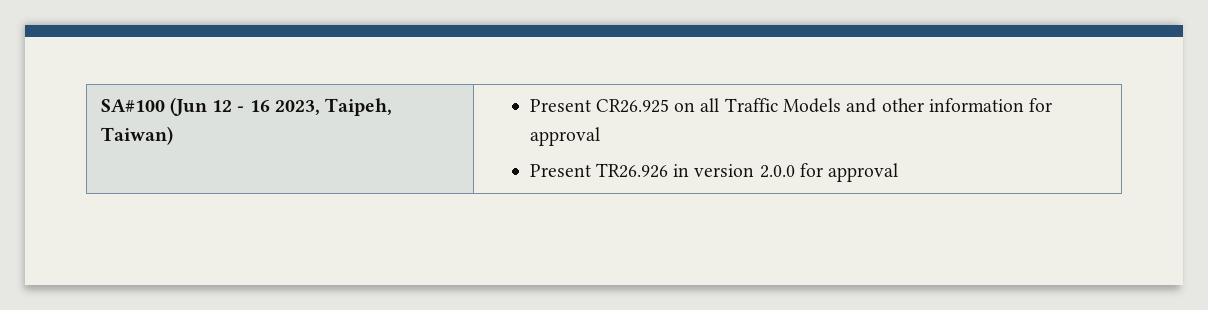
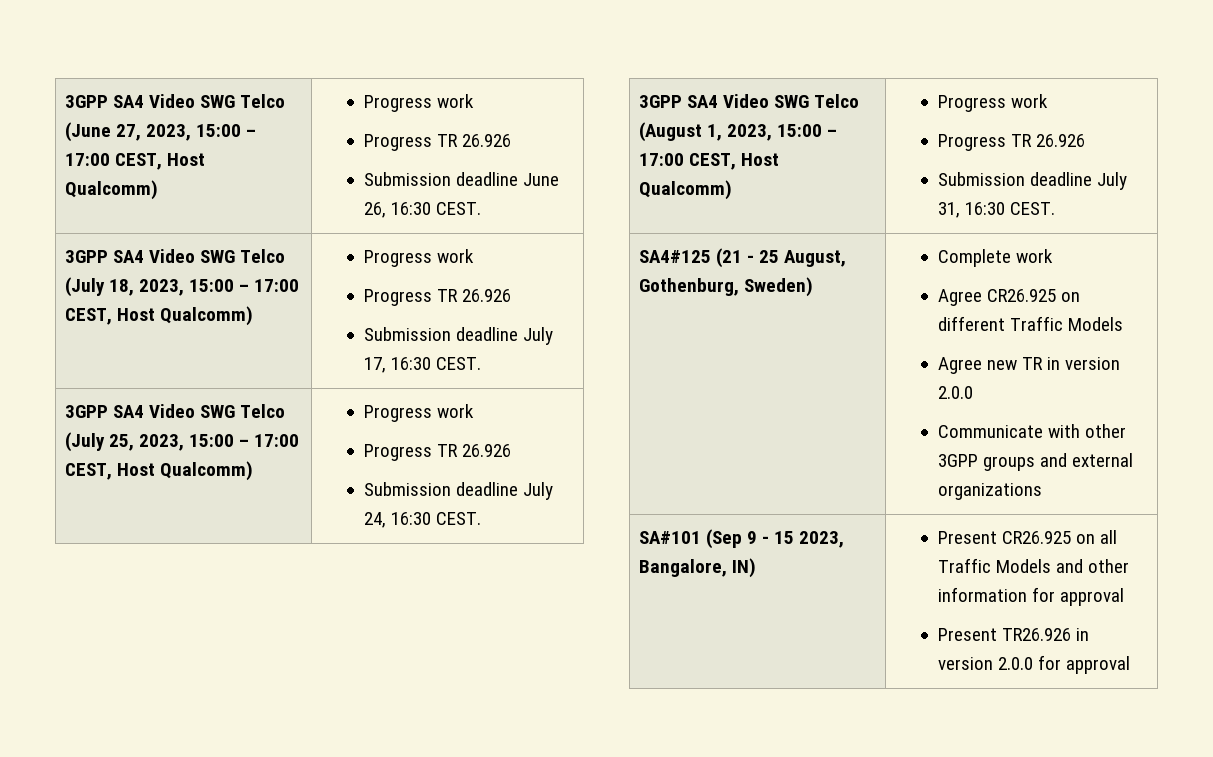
[100,97,393,116] [100,126,173,145] SA#100 (Jun 12 - 16 2023, Taipeh, Taiwan) -> [64,94,286,108] [64,122,257,142] [64,153,206,170] [64,180,158,200] [363,94,474,112] [363,134,511,151] [363,172,559,186] [363,202,481,218] [64,249,286,263] [64,277,300,297] [64,306,254,326] [363,249,474,267] [363,289,511,306] [363,327,553,345] [363,357,481,373] [64,404,286,418] [64,432,300,452] [64,461,254,481] [363,404,474,422] [363,444,511,461] [363,482,553,500] [363,512,481,528] [638,94,860,108] [638,122,838,142] [638,153,780,170] [638,180,732,200] [937,94,1048,112] [937,134,1085,151] [937,172,1127,190] [937,202,1055,218] [638,248,847,268] [638,277,813,297] [937,249,1053,267] [937,289,1080,306] [937,316,1123,331] [937,357,1121,374] [937,386,973,399] [937,424,1126,438] [937,453,1134,471] [937,483,1042,500] [638,529,845,549] [638,558,756,578] 3GPP SA4 Video SWG Telco (June 27, 2023, 15:00 – 17:00 CEST, Host Qualcomm) | Progress work // Progress TR 26.926 // Submission deadline June 26, 16:30 CEST. // 3GPP SA4 Video SWG Telco (July 18, 2023, 15:00 – 17:00 CEST, Host Qualcomm) | Progress work // Progress TR 26.926 // Submission deadline July 17, 16:30 CEST. // 3GPP SA4 Video SWG Telco (July 25, 2023, 15:00 – 17:00 CEST, Host Qualcomm) | Progress work // Progress TR 26.926 // Submission deadline July 24, 16:30 CEST. // 3GPP SA4 Video SWG Telco (August 1, 2023, 15:00 – 17:00 CEST, Host Qualcomm) | Progress work // Progress TR 26.926 // Submission deadline July 31, 16:30 CEST. // SA4#125 (21 - 25 August, Gothenburg, Sweden) | Complete work // Agree CR26.925 on different Traffic Models // Agree new TR in version 2.0.0 // Communicate with other 3GPP groups and external organizations // SA#101 (Sep 9 - 15 2023, Bangalore, IN)

